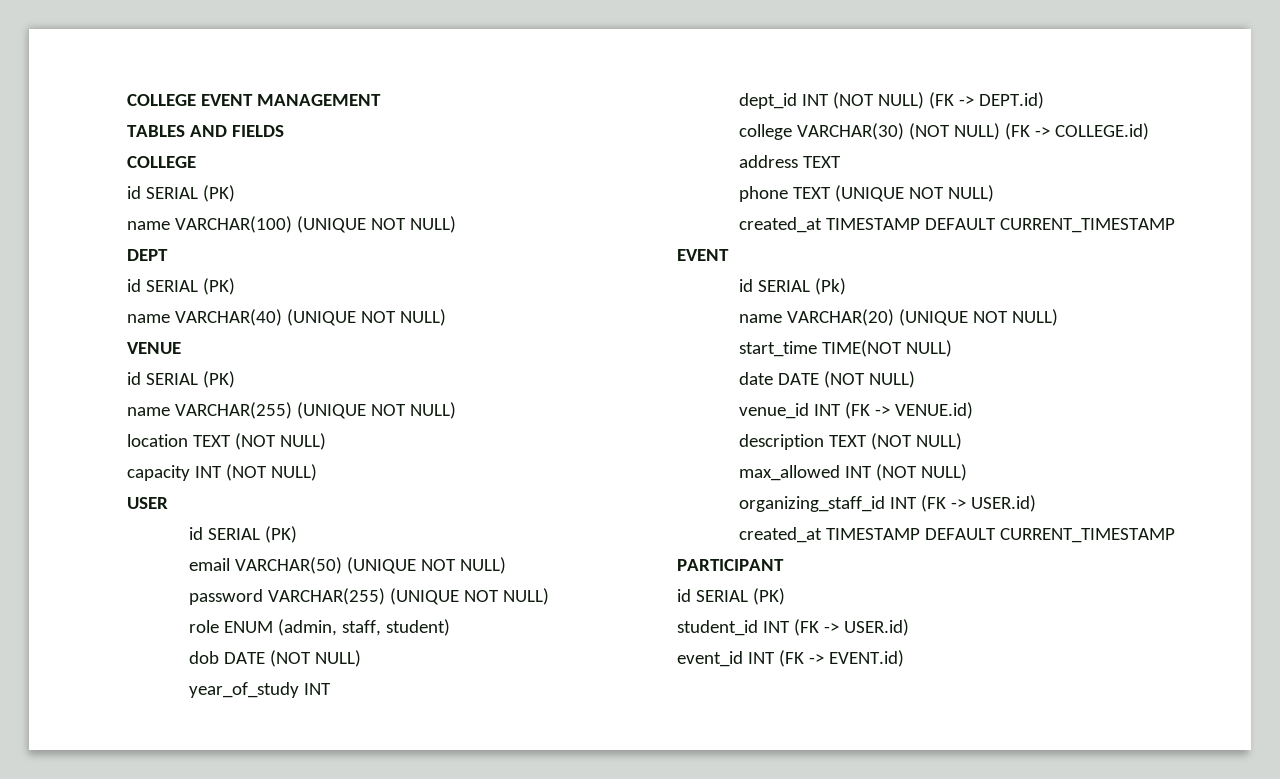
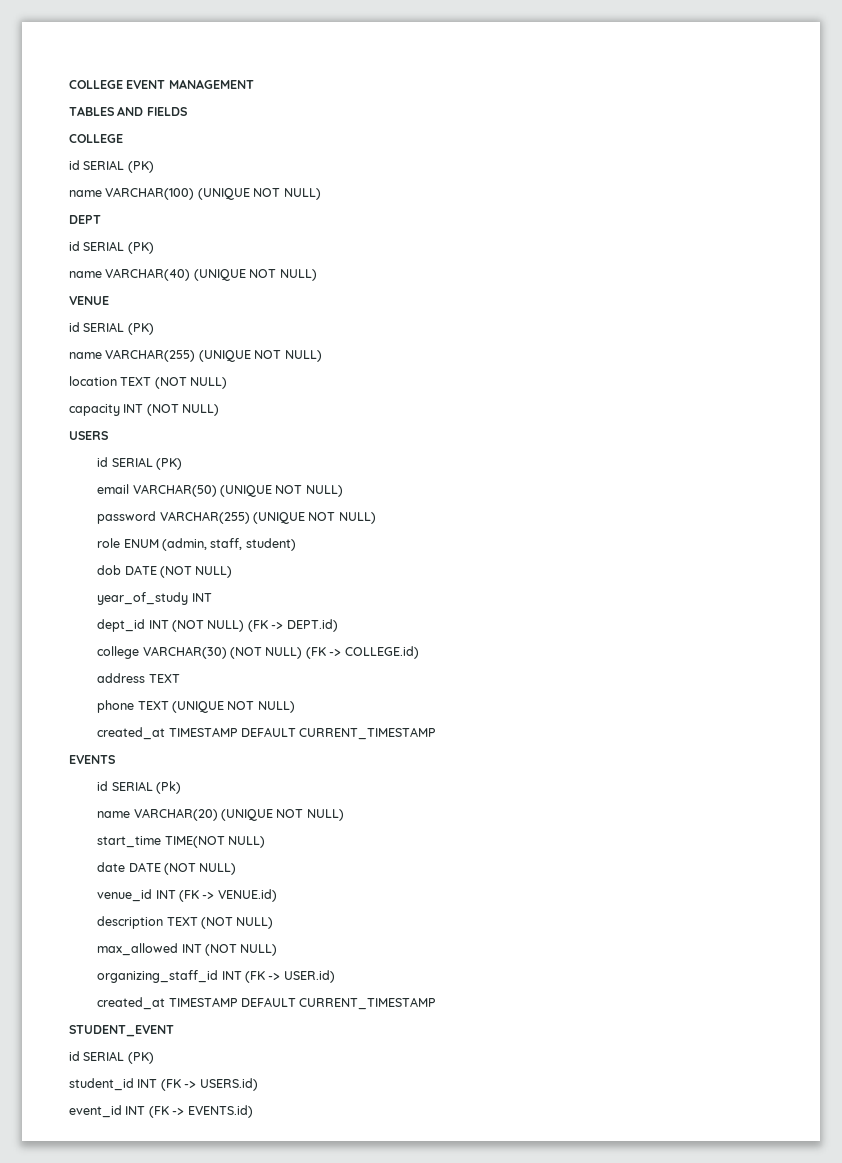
[127,497,168,509] USER -> [69,431,108,440] USERS
[677,249,729,261] EVENT -> [69,755,115,764] EVENTS
[677,559,784,571] PARTICIPANT -> [69,1025,174,1037] STUDENT_EVENT
[843,619,909,636] USER.id) -> [199,1078,258,1091] USERS.id)
[828,650,904,667] EVENT.id) -> [187,1105,253,1118] EVENTS.id)

